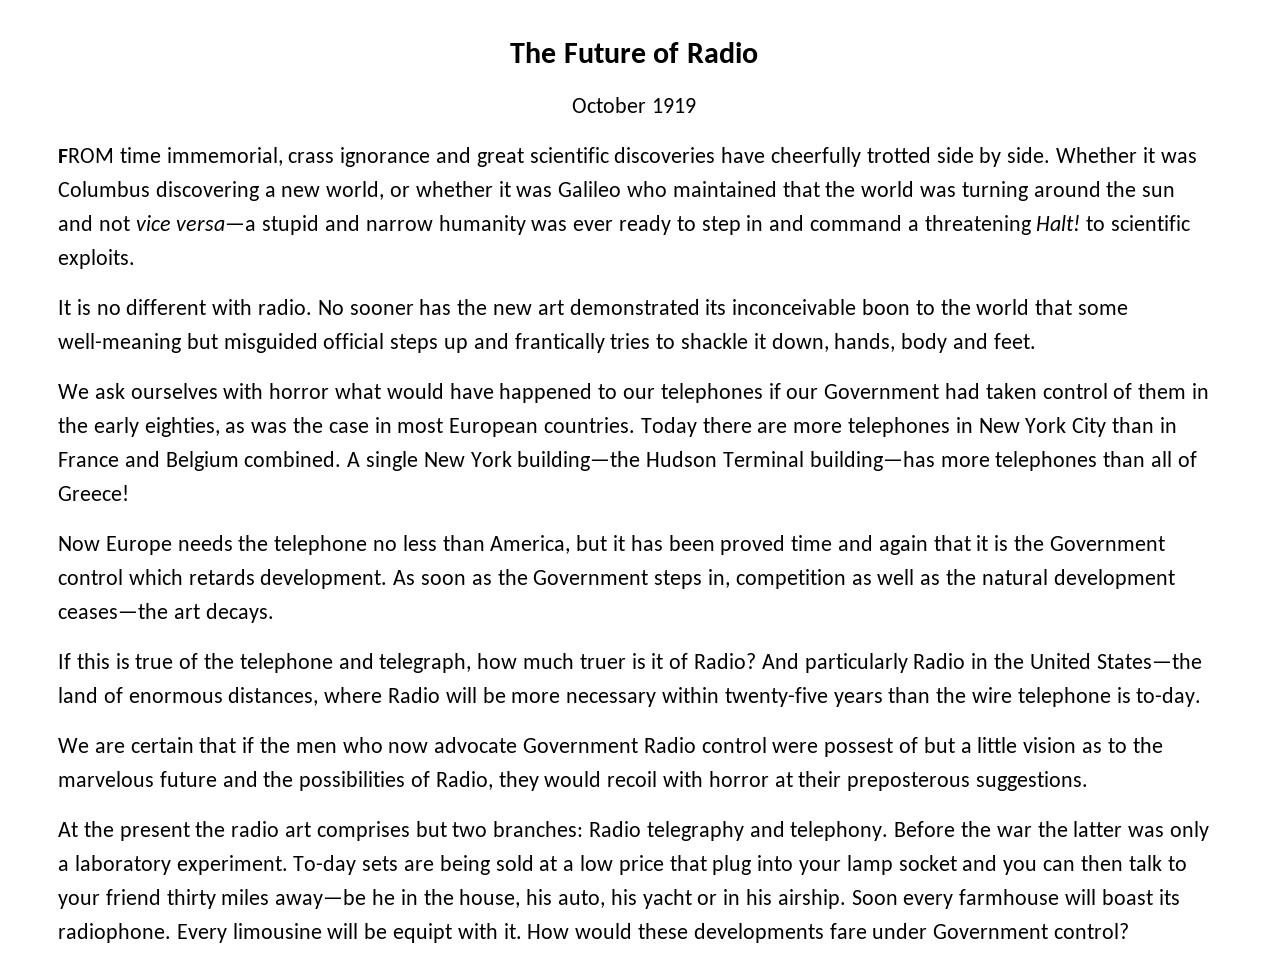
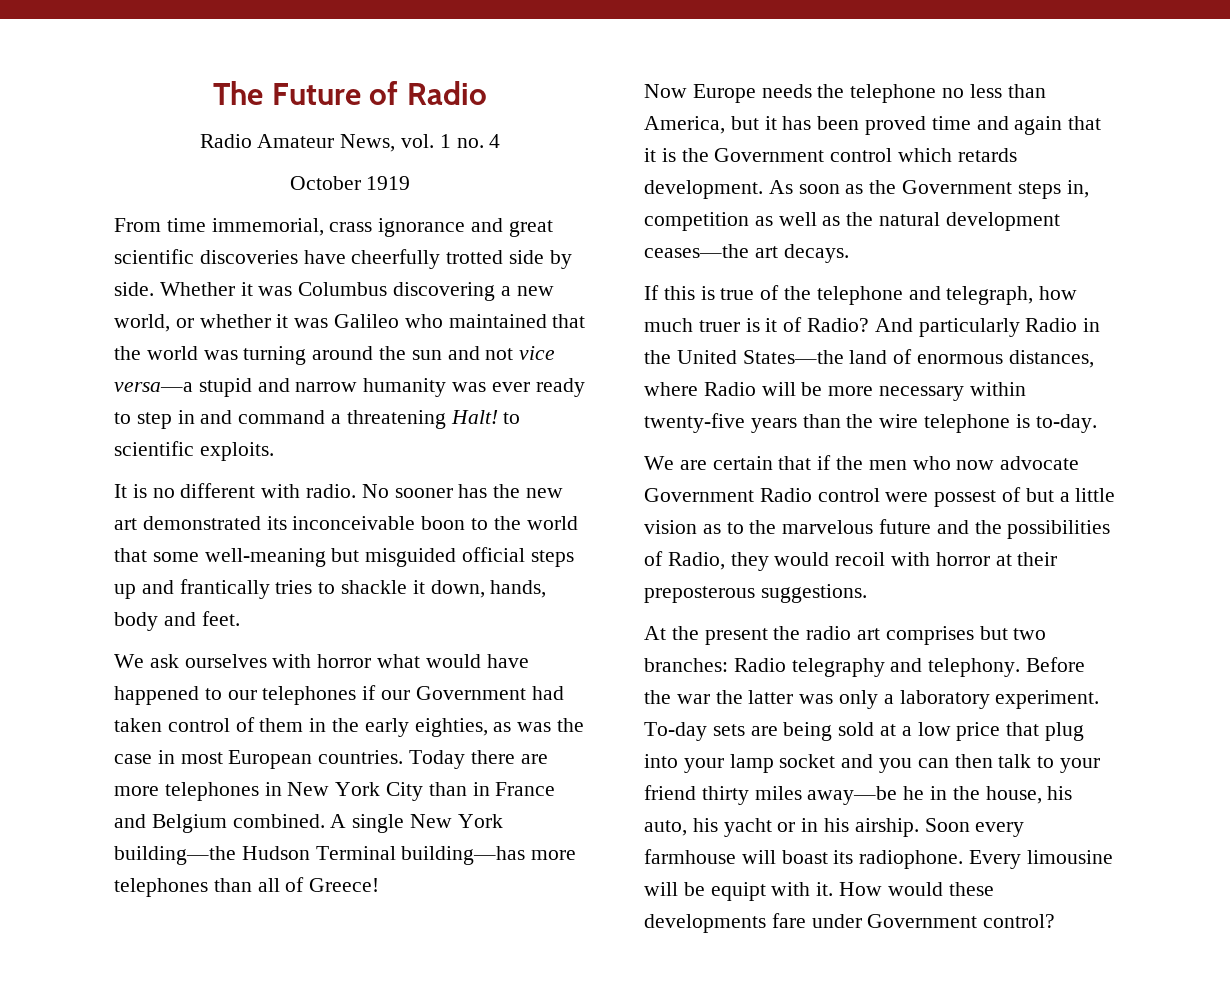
(759, 52) none -> [199,134,501,152] // Radio Amateur News, vol. 1 no. 4
[58,148,114,163] FROM -> [114,218,161,232] From

